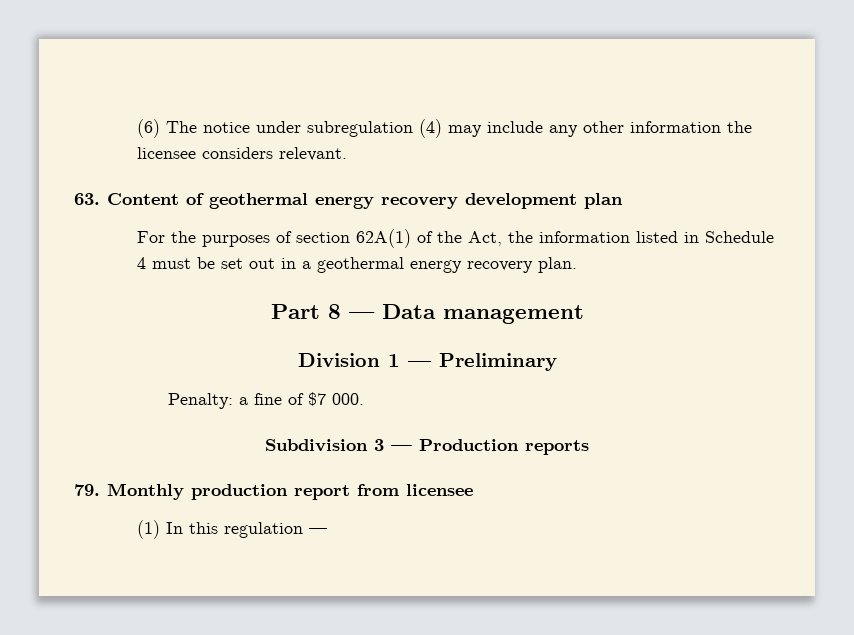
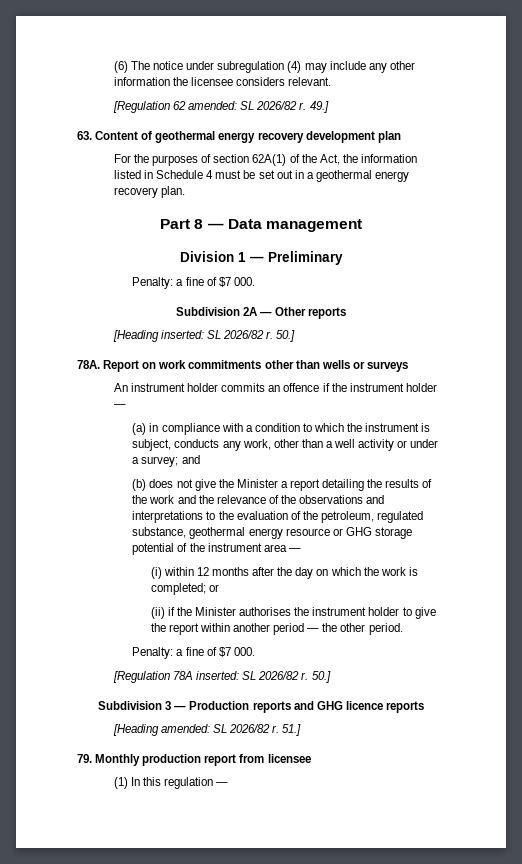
(347, 154) none -> [112,101,329,113] // [Regulation 62 amended: SL 2026/82 r. 49.]
(365, 399) none -> [175,307,347,319] [112,330,296,342] [77,360,408,372] [113,383,437,392] [113,404,126,408] [132,423,431,435] [132,439,439,451] [132,455,200,467] [132,479,433,491] [132,495,385,504] [132,511,424,523] [132,527,412,539] [132,543,301,555] [150,567,418,579] [150,583,219,595] [150,607,436,619] [150,623,403,635] [132,647,255,659] [112,671,331,683] // Subdivision 2A — Other reports // [Heading inserted: SL 2026/82 r. 50.] // 78A. Report on work commitments other than wells or surveys // An instrument holder commits an offence if the instrument holder — // (a) in compliance with a condition to which the instrument is subject, conducts any work, other than a well activity or under a survey; and // (b) does not give the Minister a report detailing the results of the work and the relevance of the observations and interpretations to the evaluation of the petroleum, regulated substance, geothermal energy resource or GHG storage potential of the instrument area — // (i) within 12 months after the day on which the work is completed; or // (ii) if the Minister authorises the instrument holder to give the report within another period — the other period. // Penalty: a fine of $7 000. // [Regulation 78A inserted: SL 2026/82 r. 50.]
(589, 447) none -> [293,701,424,713] [112,724,302,736] and GHG licence reports // [Heading amended: SL 2026/82 r. 51.]

